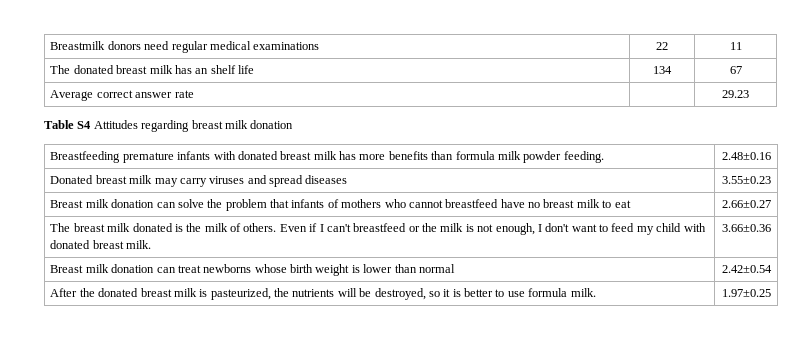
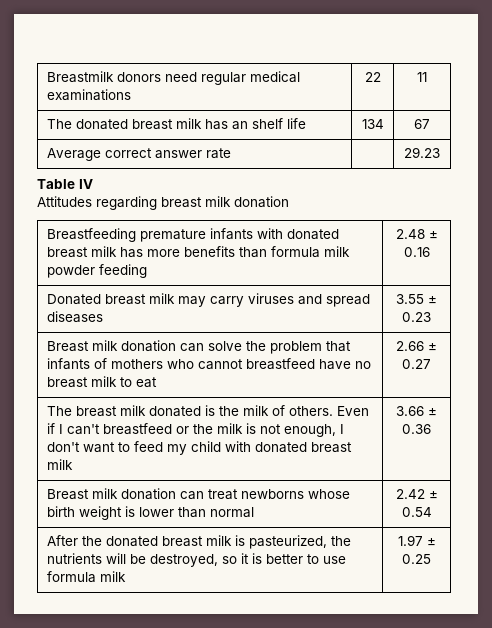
[77,121,92,129] S4 -> [79,179,93,189] IV //
[563,151,604,163] [721,152,771,160] feeding. | 2.48±0.16 -> [98,264,147,278] [395,229,438,239] [403,247,430,257] feeding | 2.48 ± 0.16
[721,176,771,184] 3.55±0.23 -> [396,294,437,304] [402,312,431,322] 3.55 ± 0.23
[721,200,771,208] 2.66±0.27 -> [396,341,437,351] [402,359,431,369] 2.66 ± 0.27
[126,240,152,249] [721,224,771,232] milk. | 3.66±0.36 -> [46,459,73,470] [396,406,437,416] [402,424,431,434] milk | 3.66 ± 0.36
[721,265,772,273] 2.42±0.54 -> [395,489,438,499] [401,507,432,517] 2.42 ± 0.54
[570,288,596,297] [721,289,771,297] milk. | 1.97±0.25 -> [99,571,126,582] [397,535,436,546] [402,554,431,564] milk | 1.97 ± 0.25

